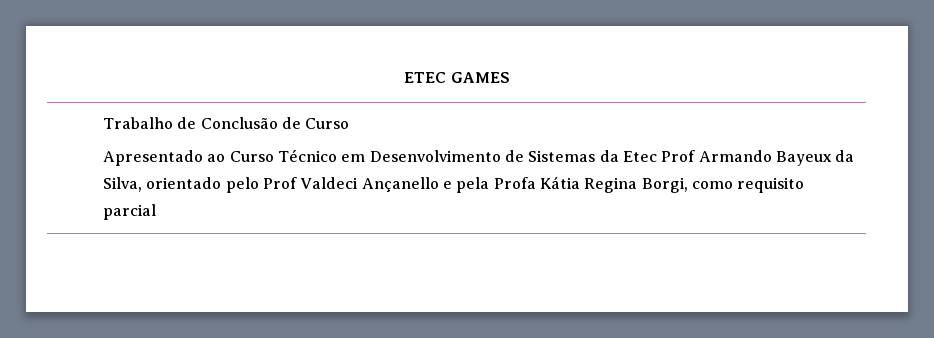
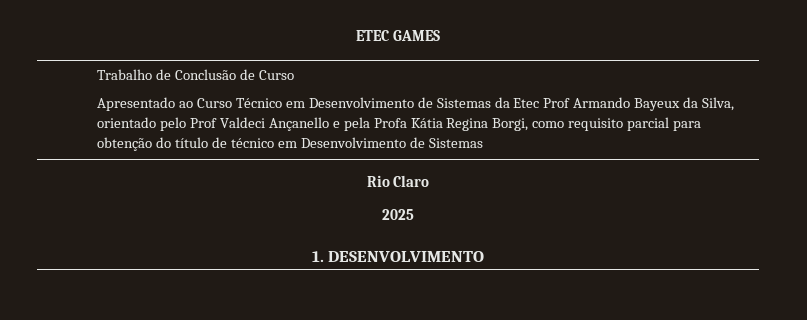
(157, 212) none -> [673,121,702,131] [97,137,483,151] [366,175,430,187] [382,209,414,220] [311,251,485,262] para obtenção do título de técnico em Desenvolvimento de Sistemas // Rio Claro // 2025 // 1. DESENVOLVIMENTO

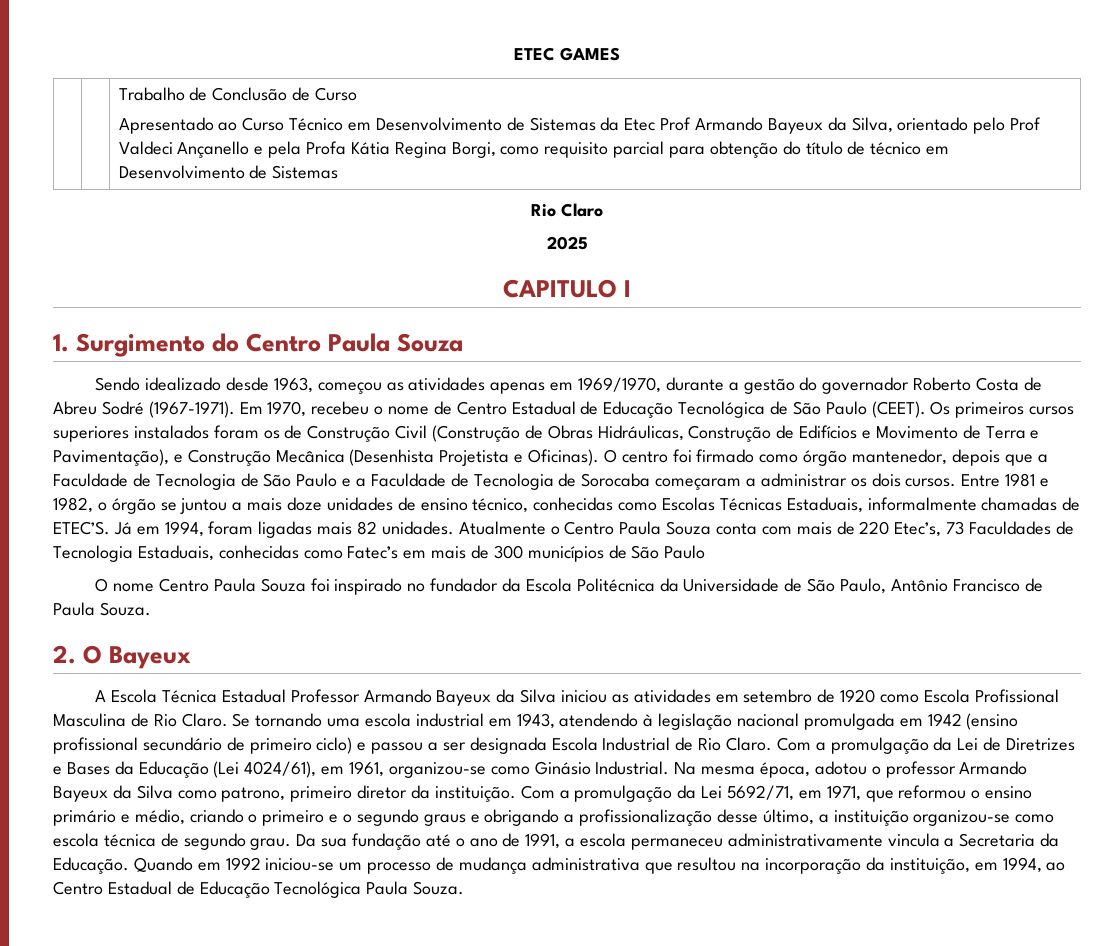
[311,251,485,262] 1. DESENVOLVIMENTO -> [503,279,631,298] [53,333,463,357] [95,377,1042,394] [53,401,1075,418] [53,425,1040,442] [53,449,1048,466] [53,473,1050,490] [53,497,1081,514] [53,521,1074,538] [53,545,706,562] [95,578,1043,595] [53,602,151,616] [53,645,191,669] [95,689,1059,706] [53,713,1019,730] [53,737,1076,754] [53,761,1028,778] [53,785,1033,802] [53,809,1055,826] [53,833,1060,850] [53,857,1066,874] [53,881,465,898] CAPITULO I // 1. Surgimento do Centro Paula Souza // Sendo idealizado desde 1963, começou as atividades apenas em 1969/1970, durante a gestão do governador Roberto Costa de Abreu Sodré (1967-1971). Em 1970, recebeu o nome de Centro Estadual de Educação Tecnológica de São Paulo (CEET). Os primeiros cursos superiores instalados foram os de Construção Civil (Construção de Obras Hidráulicas, Construção de Edifícios e Movimento de Terra e Pavimentação), e Construção Mecânica (Desenhista Projetista e Oficinas). O centro foi firmado como órgão mantenedor, depois que a Faculdade de Tecnologia de São Paulo e a Faculdade de Tecnologia de Sorocaba começaram a administrar os dois cursos. Entre 1981 e 1982, o órgão se juntou a mais doze unidades de ensino técnico, conhecidas como Escolas Técnicas Estaduais, informalmente chamadas de ETEC’S. Já em 1994, foram ligadas mais 82 unidades. Atualmente o Centro Paula Souza conta com mais de 220 Etec’s, 73 Faculdades de Tecnologia Estaduais, conhecidas como Fatec’s em mais de 300 municípios de São Paulo // O nome Centro Paula Souza foi inspirado no fundador da Escola Politécnica da Universidade de São Paulo, Antônio Francisco de Paula Souza. // 2. O Bayeux // A Escola Técnica Estadual Professor Armando Bayeux da Silva iniciou as atividades em setembro de 1920 como Escola Profissional Masculina de Rio Claro. Se tornando uma escola industrial em 1943, atendendo à legislação nacional promulgada em 1942 (ensino profissional secundário de primeiro ciclo) e passou a ser designada Escola Industrial de Rio Claro. Com a promulgação da Lei de Diretrizes e Bases da Educação (Lei 4024/61), em 1961, organizou-se como Ginásio Industrial. Na mesma época, adotou o professor Armando Bayeux da Silva como patrono, primeiro diretor da instituição. Com a promulgação da Lei 5692/71, em 1971, que reformou o ensino primário e médio, criando o primeiro e o segundo graus e obrigando a profissionalização desse último, a instituição organizou-se como escola técnica de segundo grau. Da sua fundação até o ano de 1991, a escola permaneceu administrativamente vincula a Secretaria da Educação. Quando em 1992 iniciou-se um processo de mudança administrativa que resultou na incorporação da instituição, em 1994, ao Centro Estadual de Educação Tecnológica Paula Souza.

